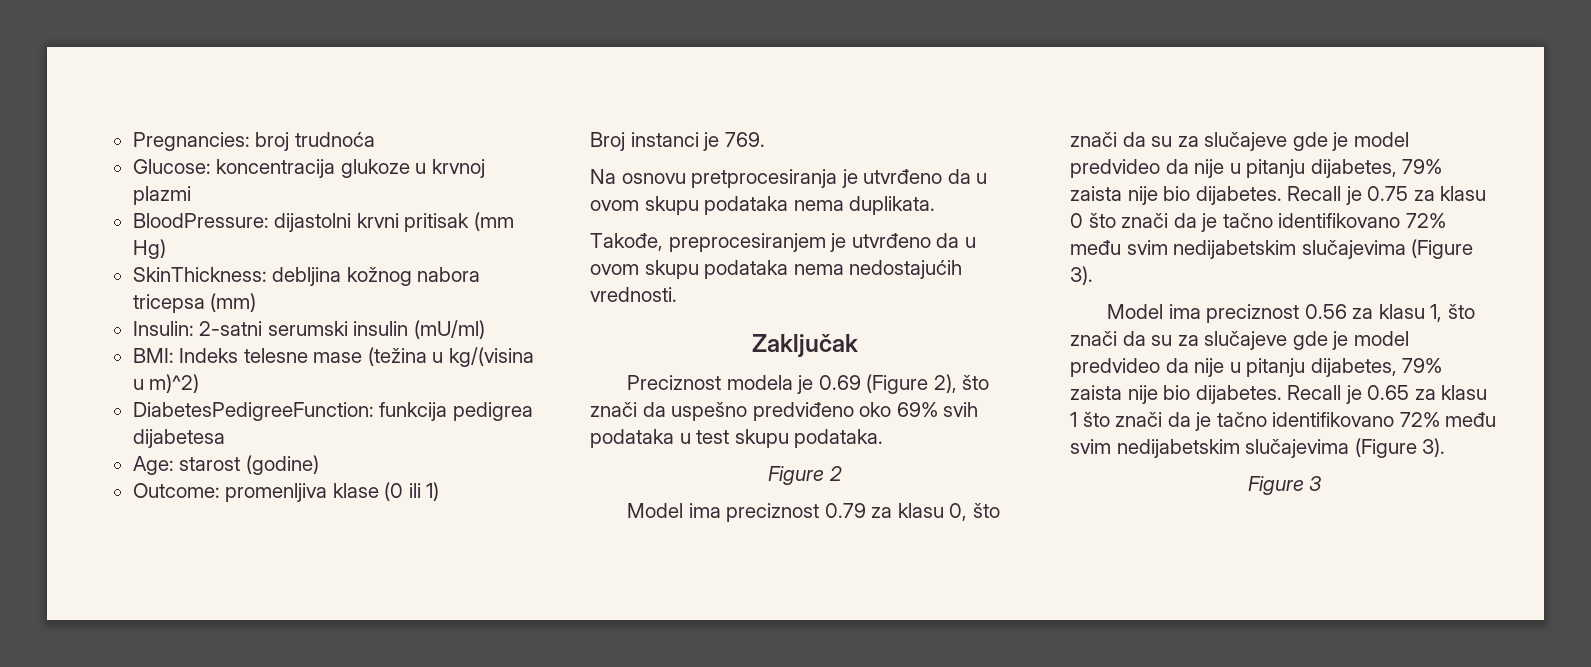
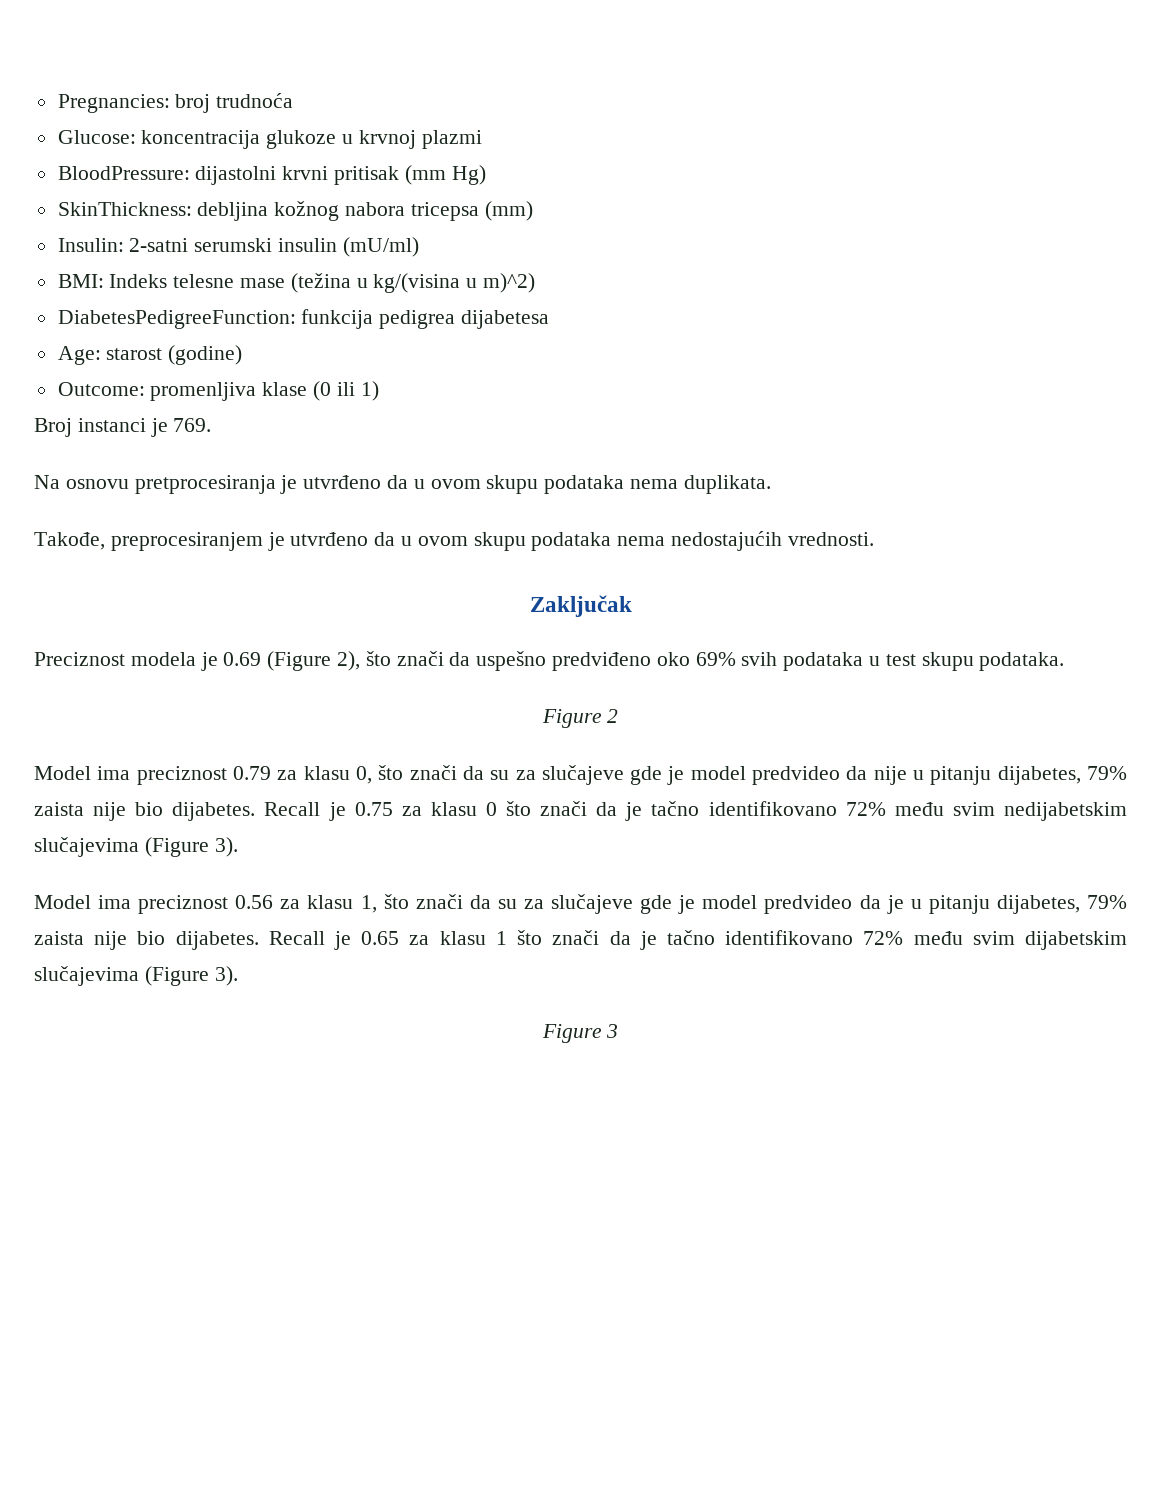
[1194,358,1225,377] nije -> [886,895,904,914] je
[1116,439,1240,458] nedijabetskim -> [1025,931,1127,950] dijabetskim

